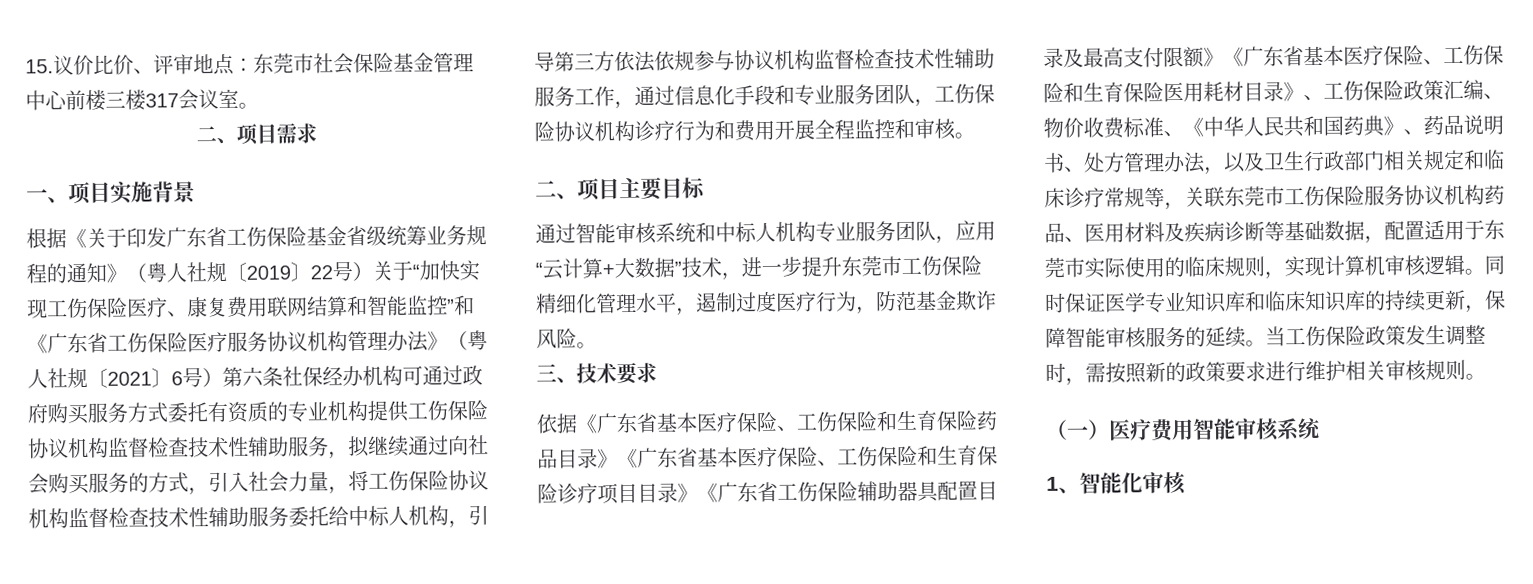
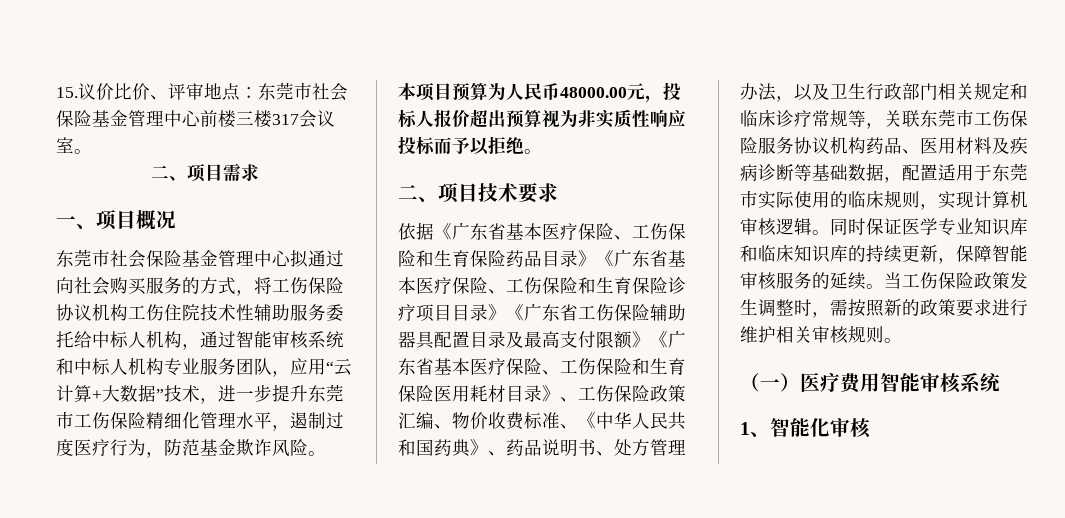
[110,181,196,204] [26,225,487,249] [26,260,480,284] [27,295,475,319] [27,330,488,354] [27,365,483,389] [27,400,488,425] [28,435,409,460] 实施背景 // 根据《关于印发广东省工伤保险基金省级统筹业务规程的通知》（粤人社规〔2019〕22号）关于“加快实现工伤保险医疗、康复费用联网结算和智能监控”和《广东省工伤保险医疗服务协议机构管理办法》（粤人社规〔2021〕6号）第六条社保经办机构可通过政府购买服务方式委托有资质的专业机构提供工伤保险协议机构监督检查技术性辅助服务，拟继续 -> [136,210,176,230] [56,249,308,268] 概况 // 东莞市社会保险基金管理中心拟
[208,471,349,495] 引入社会力量， -> (254, 293) none
[68,507,149,528] 监督检查 -> [128,304,200,321] 工伤住院
[468,505,489,526] [534,48,995,72] [534,83,995,110] [534,118,975,142] [535,176,706,201] 引导第三方依法依规参与协议机构监督检查技术性辅助服务工作，通过信息化手段和专业服务团队，工伤保险协议机构诊疗行为和费用开展全程监控和审核。 // 二、项目主要目标 // -> (200, 347) none
[536,363,577,384] 三、 -> [398,82,681,103] [398,109,686,128] [398,136,542,155] [398,183,478,203] 本项目预算为人民币48000.00元，投标人报价超出预算视为非实质性响应投标而予以拒绝。 // 二、项目

